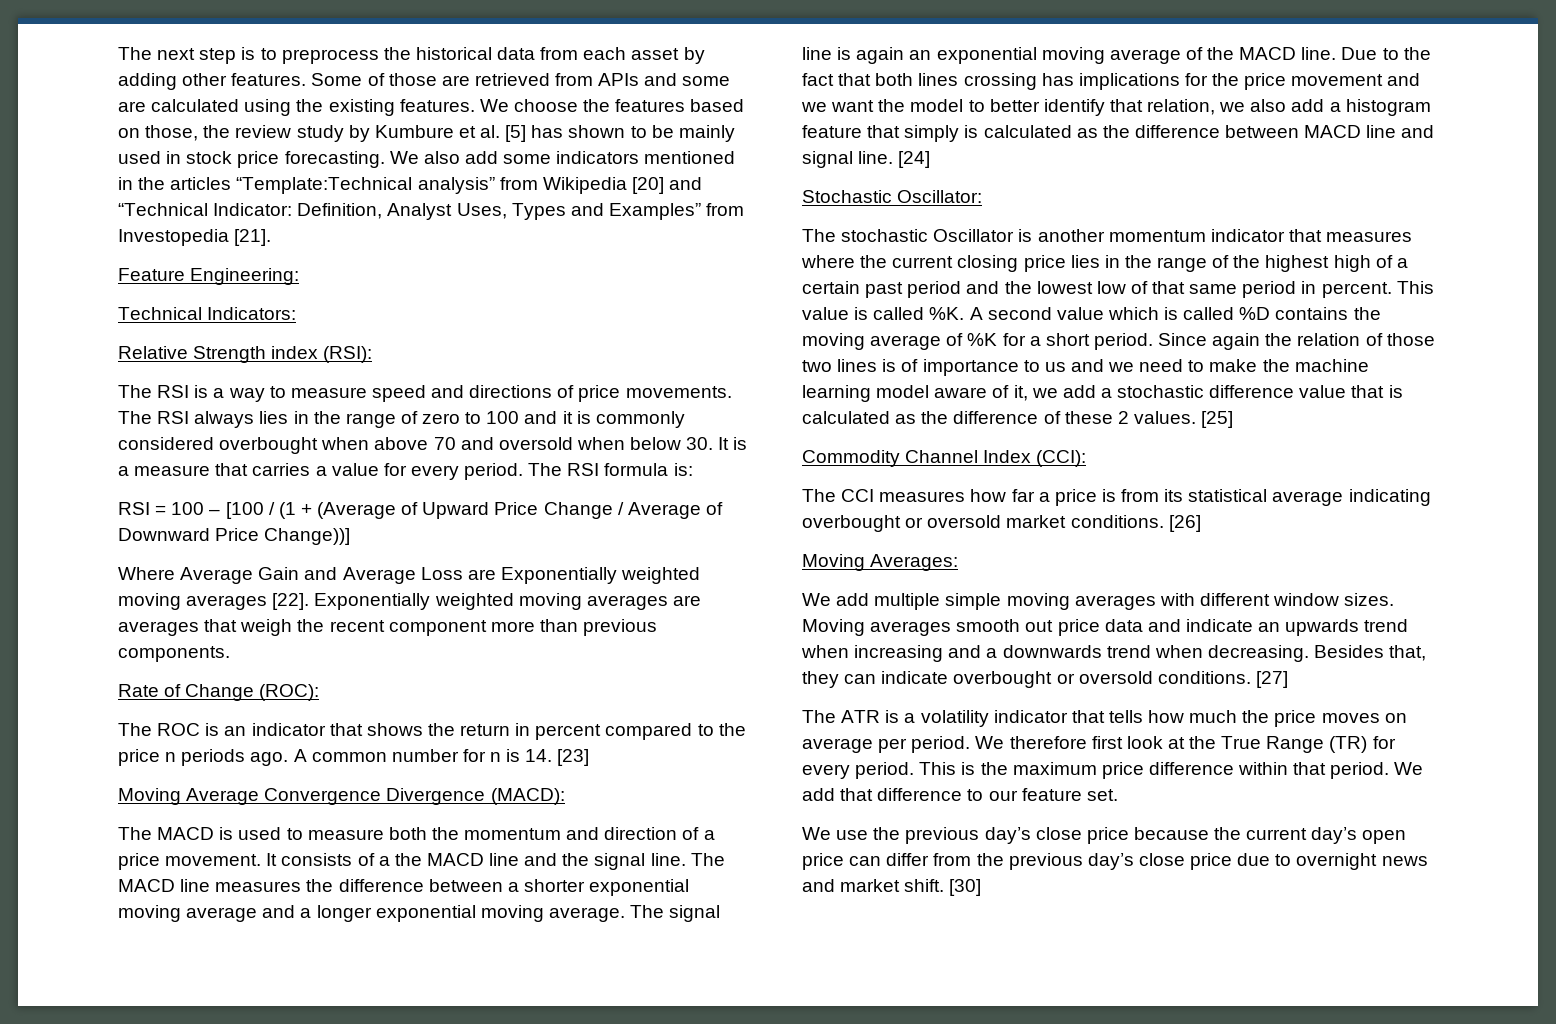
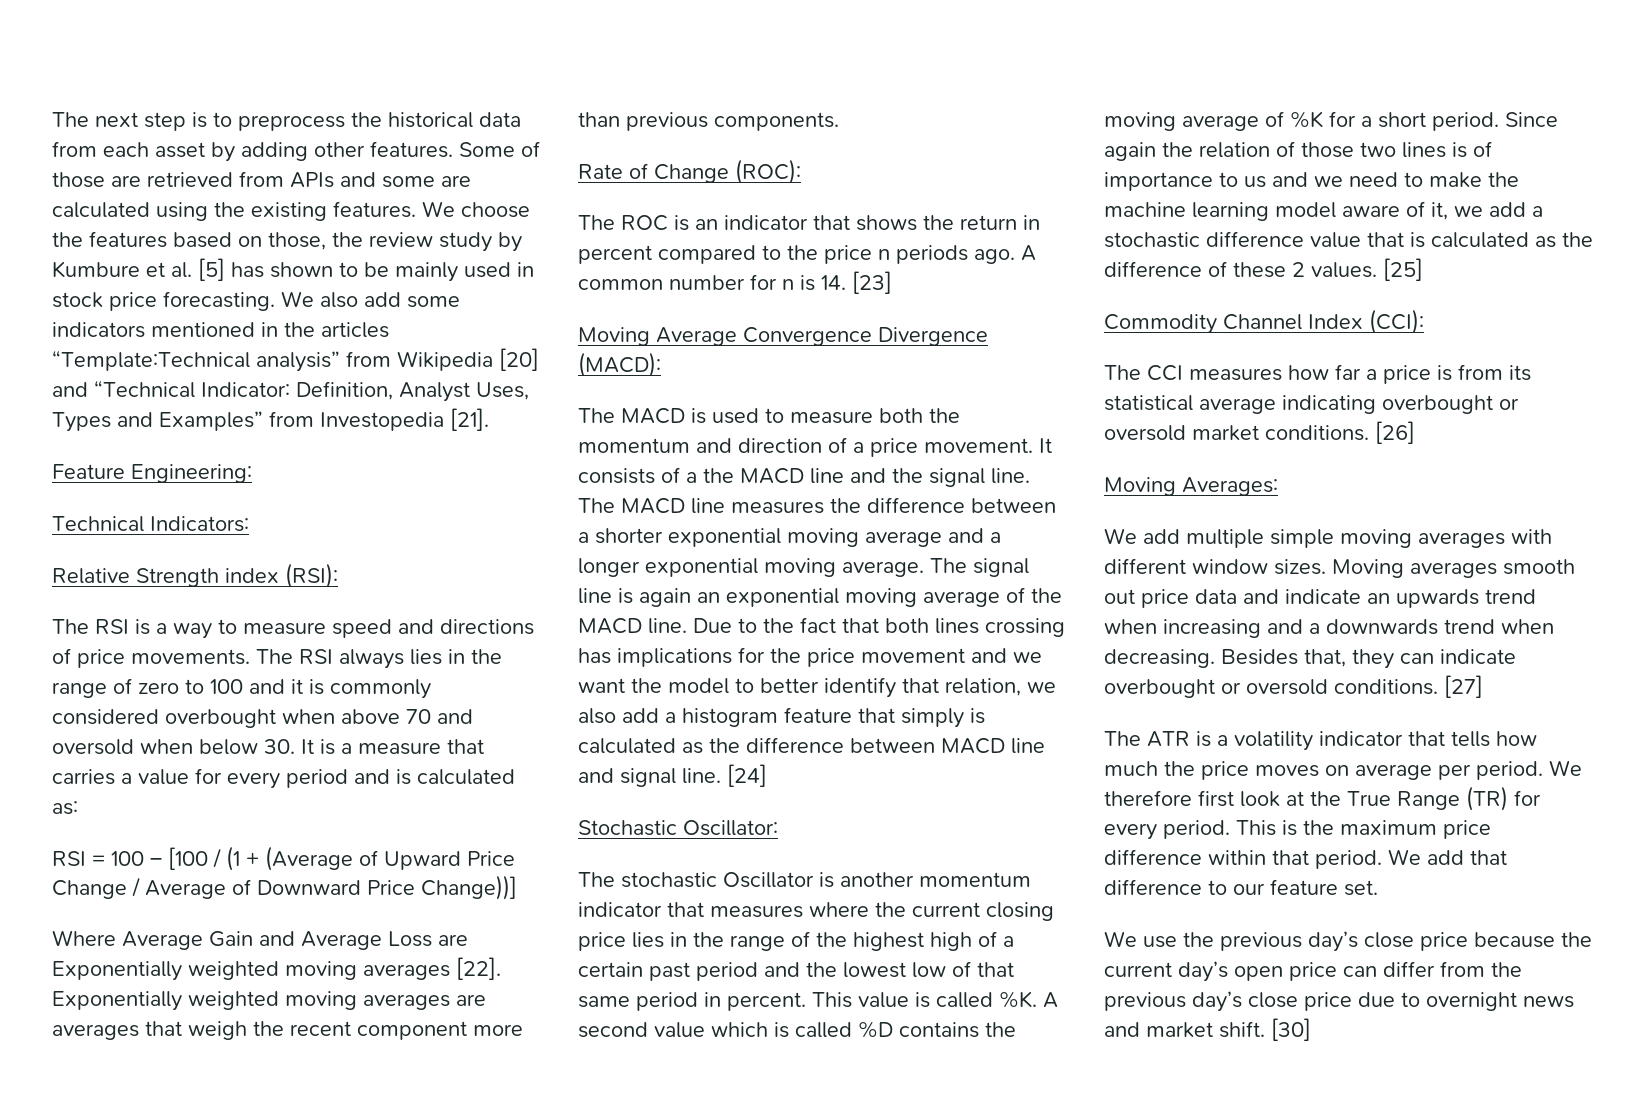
[464,463,693,480] period. The RSI formula is: -> [286,769,515,788] [52,801,78,815] period and is calculated as:

